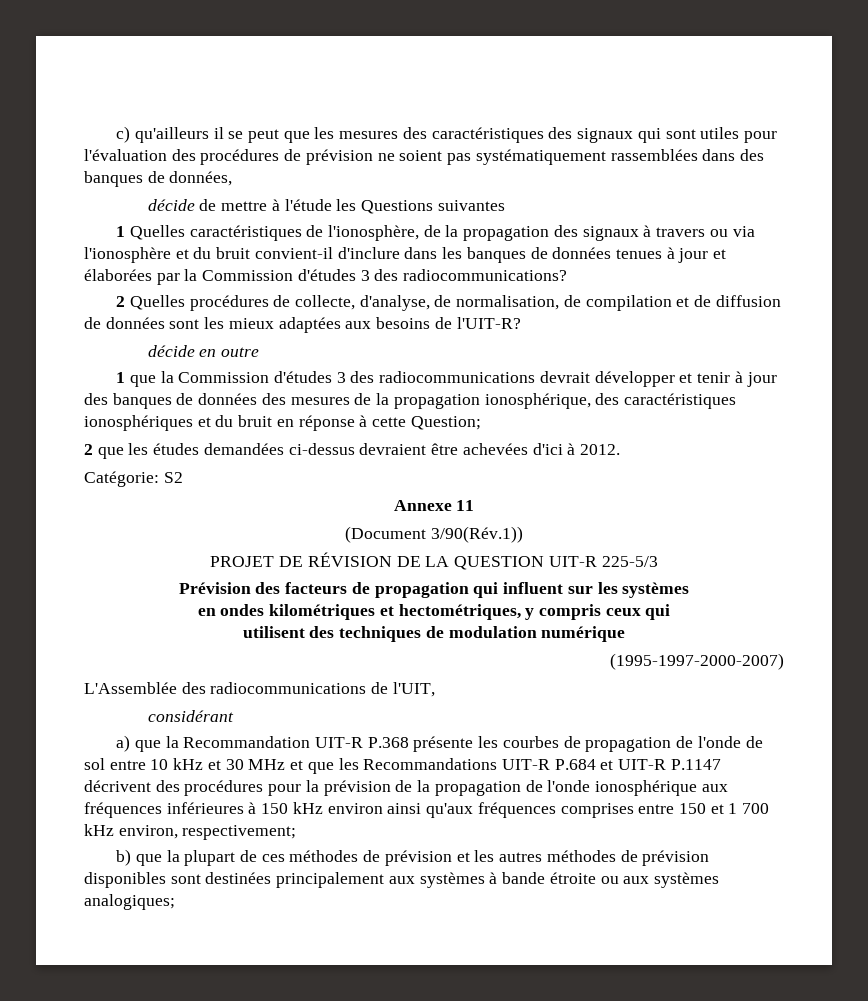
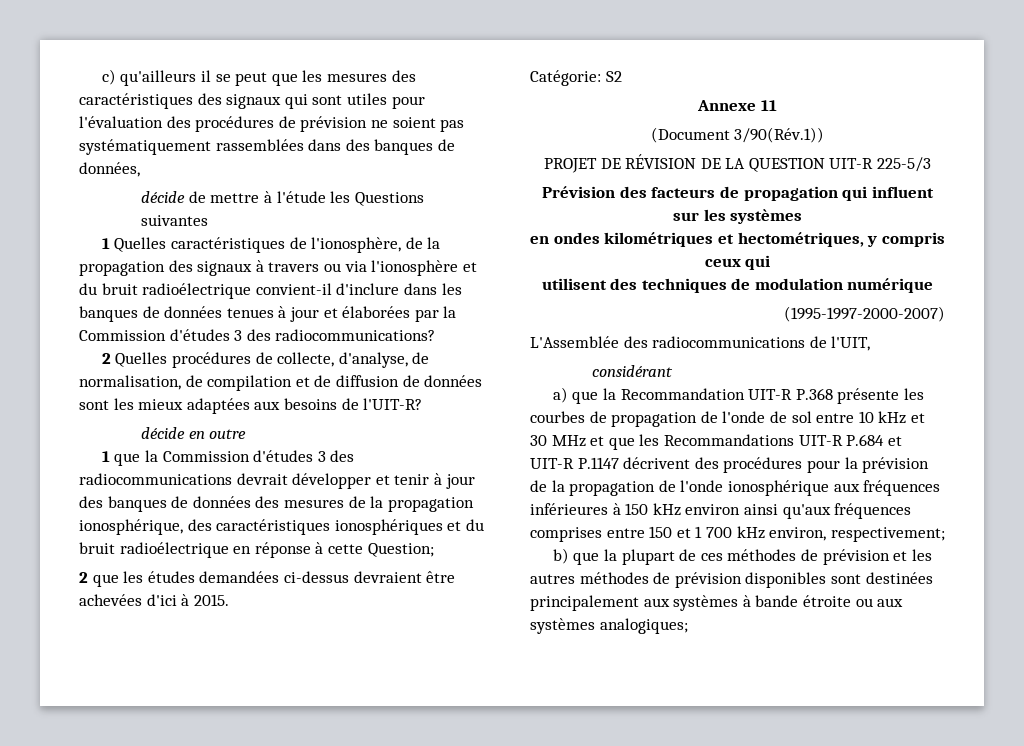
(251, 253) none -> [142,283,252,299] radioélectrique
(273, 421) none -> [119,542,229,558] radioélectrique
[579,444,620,455] 2012. -> [193,594,229,606] 2015.

